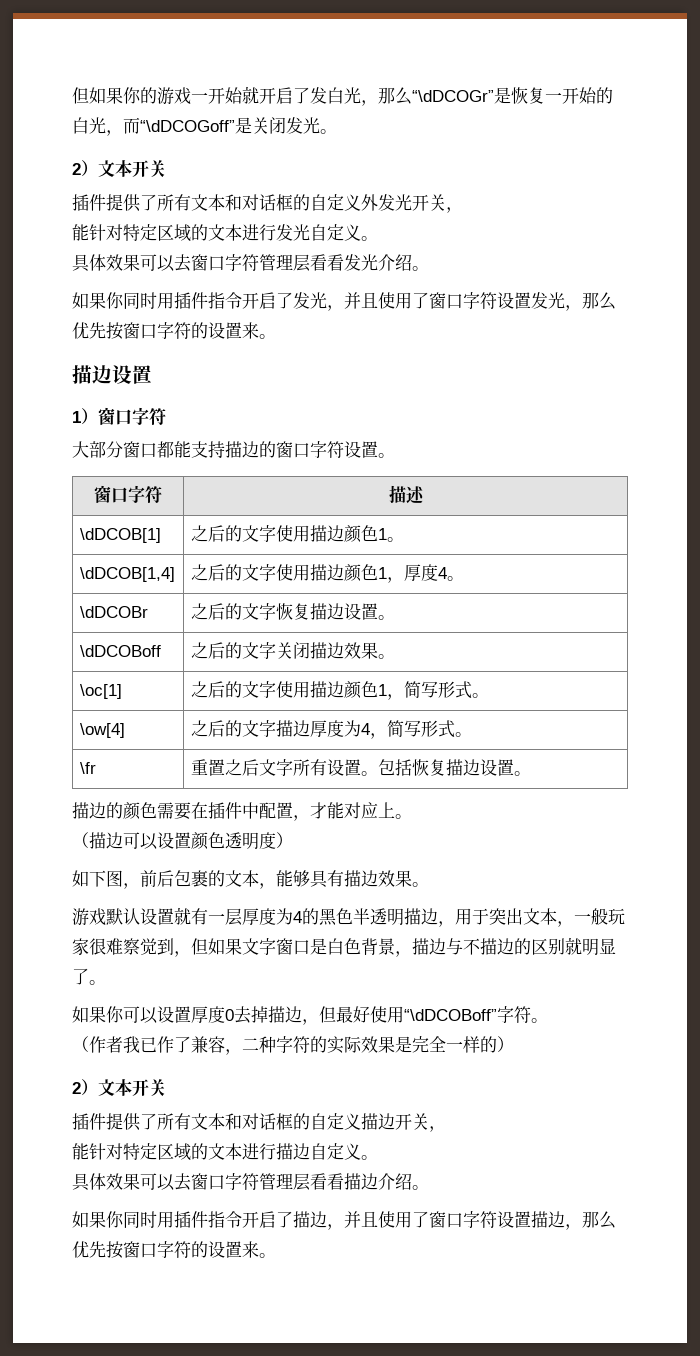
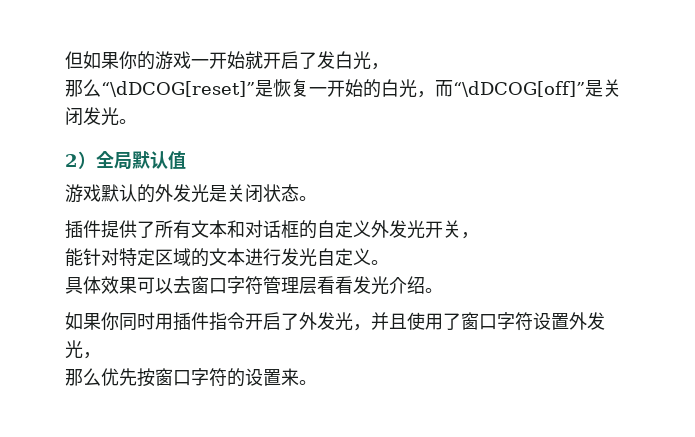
[378,87,494,105] 那么“\dDCOGr” -> [65,79,255,97] // 那么“\dDCOG[reset]”
[140,120,235,132] “\dDCOGoff” -> [453,81,585,97] “\dDCOG[off]”
[98,160,166,178] 文本开关 -> [96,151,186,170] [65,184,317,203] 全局默认值 // 游戏默认的外发光是关闭状态。
(293, 300) none -> [299,312,317,330] 外
[531,292,616,311] [72,322,276,340] [72,365,152,384] [72,407,166,425] [72,441,395,458] [94,485,162,503] [388,485,425,504] [79,528,161,543] [190,525,404,543] [79,567,175,582] [190,564,464,583] [79,606,148,618] [190,603,395,620] [79,645,161,657] [190,642,395,659] [79,684,122,699] [190,681,489,700] [79,723,125,738] [190,720,472,739] [79,762,96,774] [190,759,531,776] [72,802,412,821] [72,832,293,850] [72,870,429,889] [72,907,625,927] [72,937,616,957] [72,968,106,985] [72,1006,548,1025] [72,1036,514,1055] [72,1079,166,1097] [72,1113,446,1132] [72,1143,378,1161] [72,1173,429,1191] [72,1211,616,1230] [72,1241,276,1259] 发光，那么优先按窗口字符的设置来。 // 描边设置 // 1）窗口字符 // 大部分窗口都能支持描边的窗口字符设置。 // 窗口字符 | 描述 // \dDCOB[1] | 之后的文字使用描边颜色1。 // \dDCOB[1,4] | 之后的文字使用描边颜色1，厚度4。 // \dDCOBr | 之后的文字恢复描边设置。 // \dDCOBoff | 之后的文字关闭描边效果。 // \oc[1] | 之后的文字使用描边颜色1，简写形式。 // \ow[4] | 之后的文字描边厚度为4，简写形式。 // \fr | 重置之后文字所有设置。包括恢复描边设置。 // 描边的颜色需要在插件中配置，才能对应上。 // （描边可以设置颜色透明度） // 如下图，前后包裹的文本，能够具有描边效果。 // 游戏默认设置就有一层厚度为4的黑色半透明描边，用于突出文本，一般玩家很难察觉到，但如果文字窗口是白色背景，描边与不描边的区别就明显了。 // 如果你可以设置厚度0去掉描边，但最好使用“\dDCOBoff”字符。 // （作者我已作了兼容，二种字符的实际效果是完全一样的） // 2）文本开关 // 插件提供了所有文本和对话框的自定义描边开关， // 能针对特定区域的文本进行描边自定义。 // 具体效果可以去窗口字符管理层看看描边介绍。 // 如果你同时用插件指令开启了描边，并且使用了窗口字符设置描边，那么优先按窗口字符的设置来。 -> [569,312,605,330] [65,340,101,359] [65,368,317,387] 外发光， // 那么优先按窗口字符的设置来。

